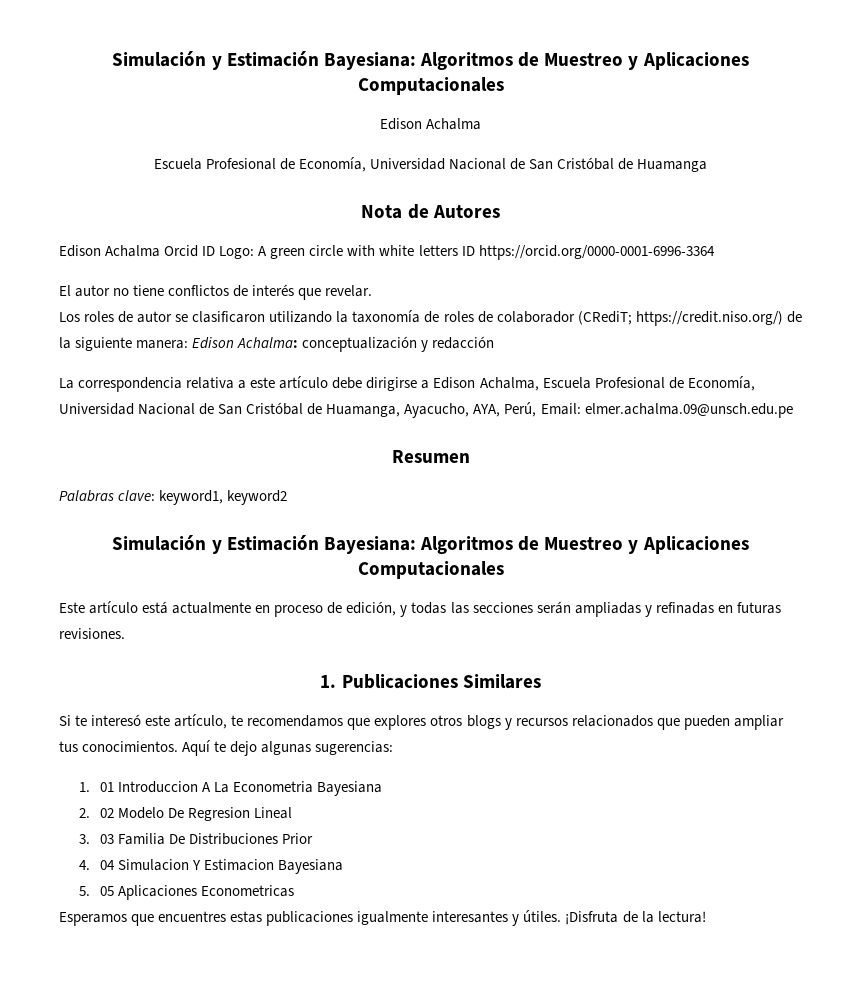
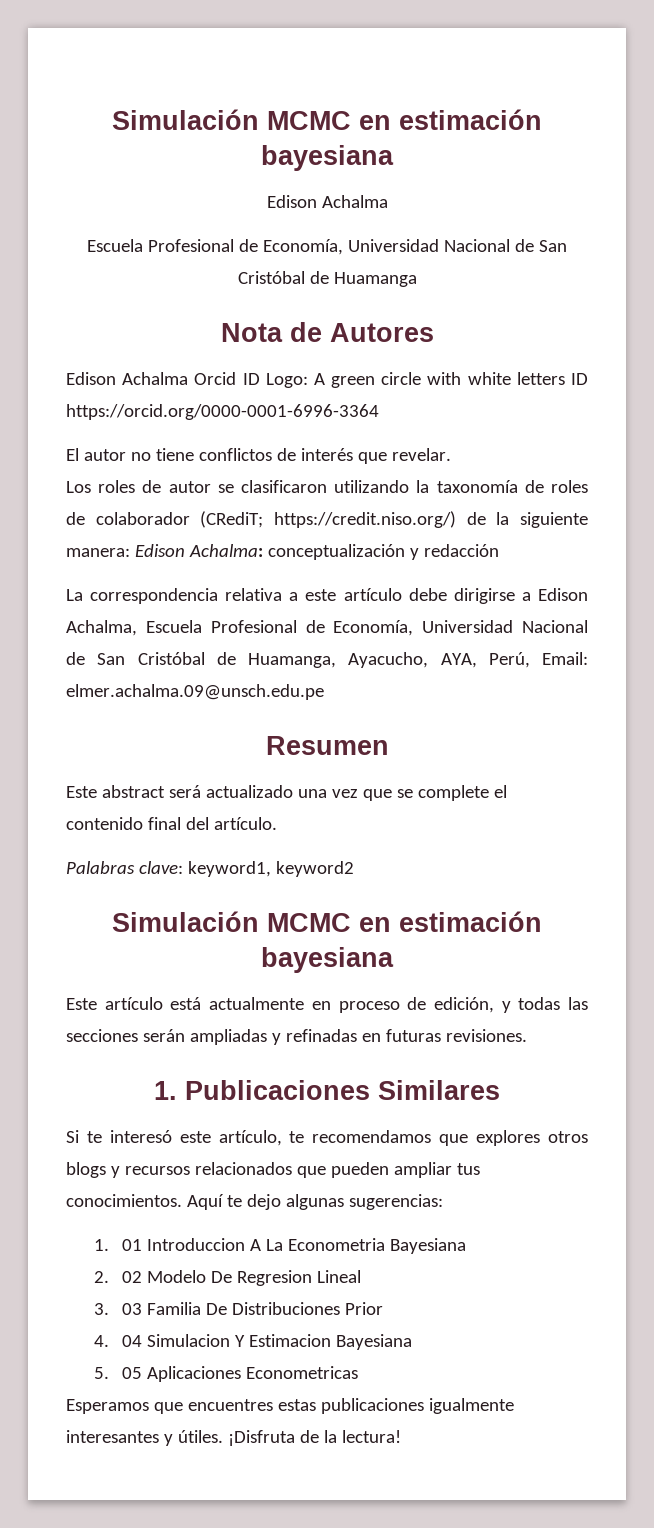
[112,51,749,70] [357,77,504,95] Simulación y Estimación Bayesiana: Algoritmos de Muestreo y Aplicaciones Computacionales -> [112,109,542,130] [261,145,394,171] Simulación MCMC en estimación bayesiana
(470, 456) none -> [66,785,507,801] [66,817,277,830] // Este abstract será actualizado una vez que se complete el contenido final del artículo.
[211,535,749,554] [357,561,504,579] y Estimación Bayesiana: Algoritmos de Muestreo y Aplicaciones Computacionales -> [267,911,542,932] [261,947,394,973] MCMC en estimación bayesiana

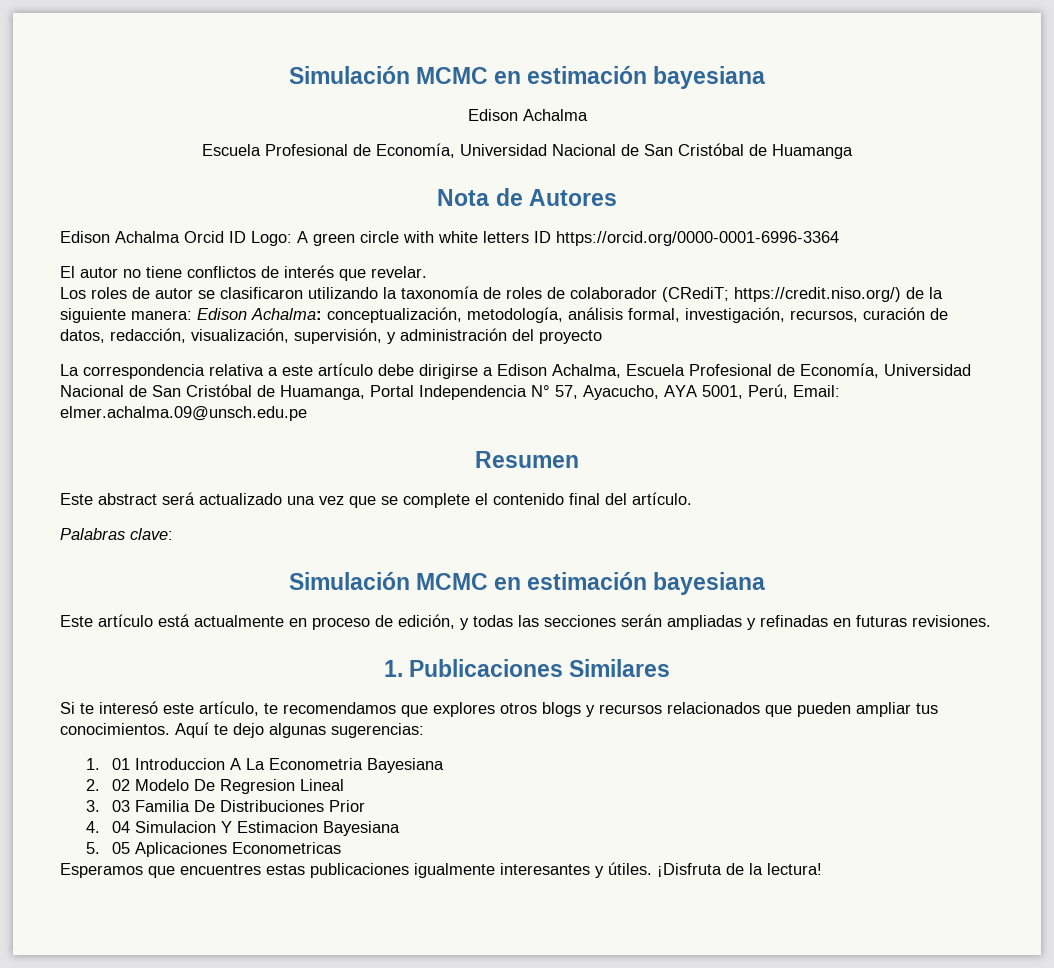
[267,544,499,560] conceptualización y redacción -> [327,307,948,323] [60,328,602,344] conceptualización, metodología, análisis formal, investigación, recursos, curación de datos, redacción, visualización, supervisión, y administración del proyecto
[348,652,477,668] Ayacucho, AYA, -> [370,385,743,400] Portal Independencia N° 57, Ayacucho, AYA 5001,
[187,861,354,877] keyword1, keyword2 -> (173, 534) none

